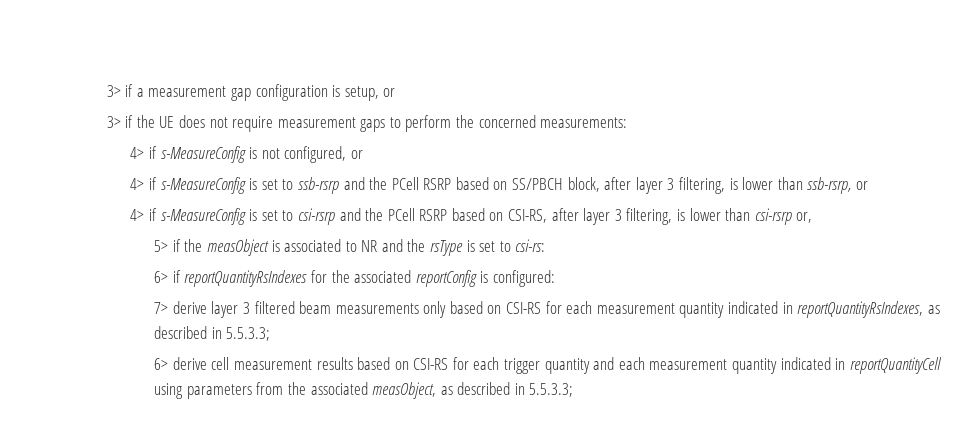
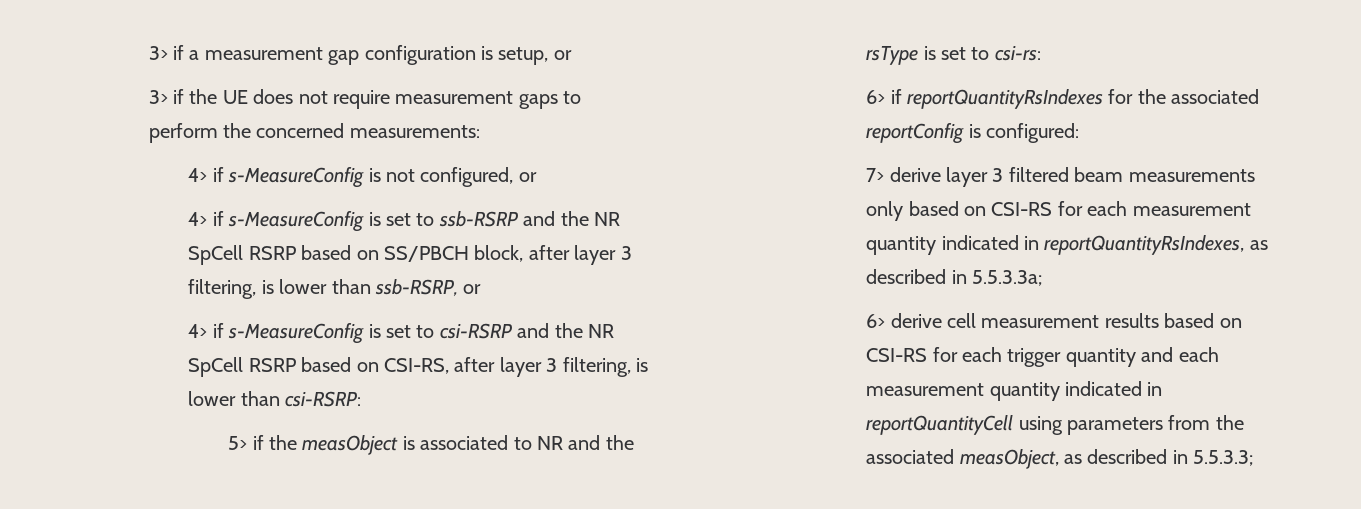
[297,177,419,194] ssb-rsrp and the PCell -> [438,211,620,227] [188,245,244,265] ssb-RSRP and the NR SpCell
[807,177,868,194] [130,208,415,225] ssb-rsrp, or // 4> if s-MeasureConfig is set to csi-rsrp and the PCell -> [374,279,482,297] [188,323,614,344] [188,357,244,377] ssb-RSRP, or // 4> if s-MeasureConfig is set to csi-RSRP and the NR SpCell
[754,208,813,225] csi-rsrp or, -> [285,391,362,407] csi-RSRP:
[226,327,271,341] 5.5.3.3; -> [971,270,1042,286] 5.5.3.3a;

